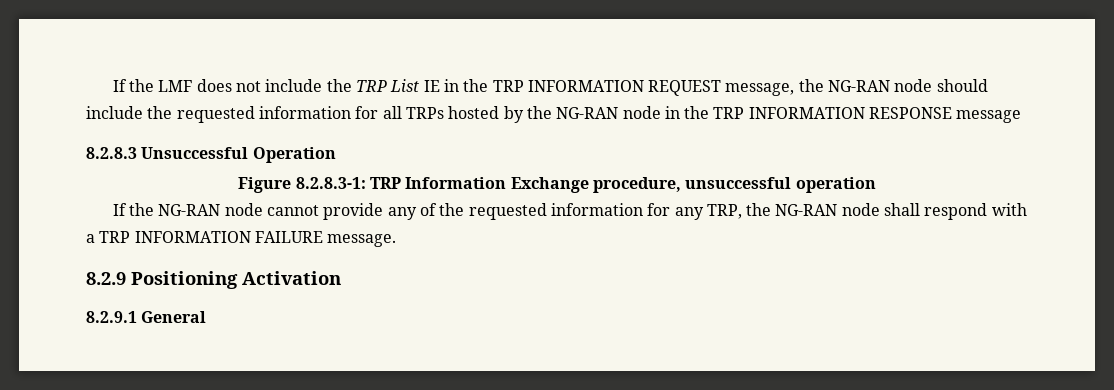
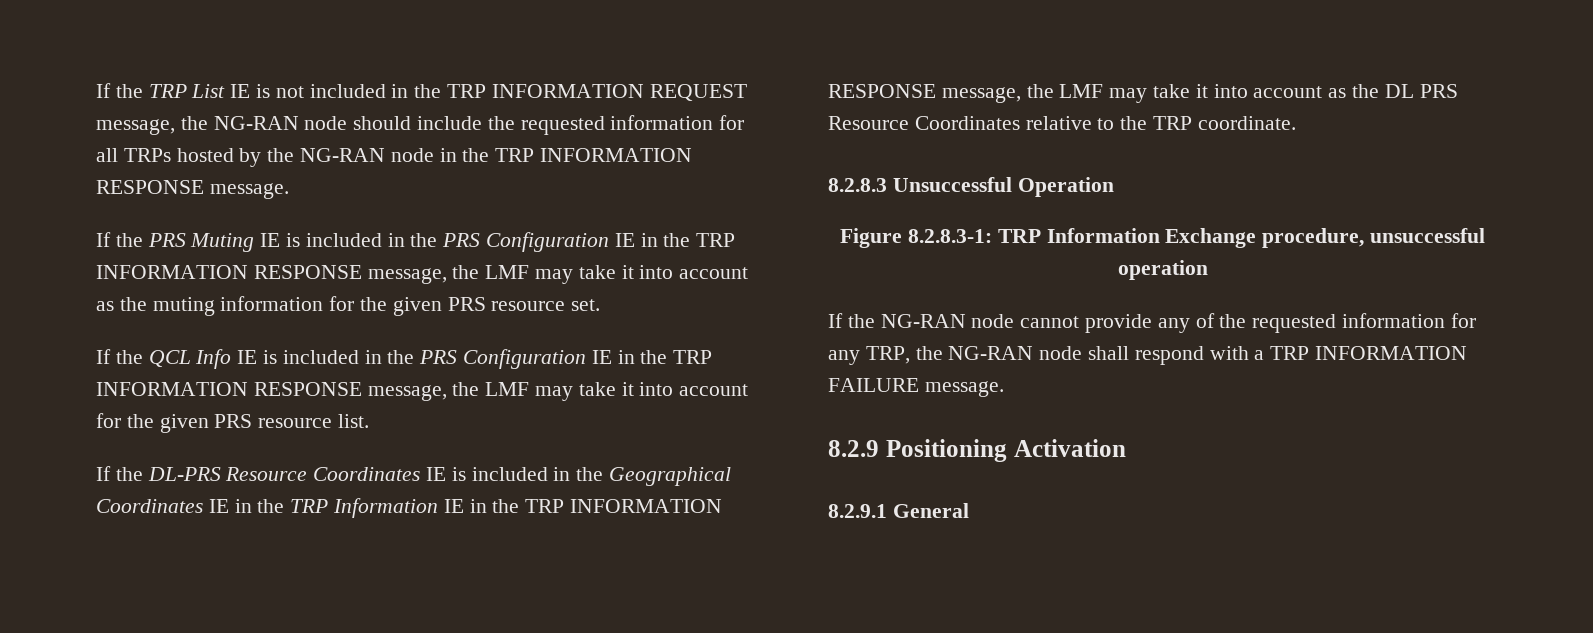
[112,79,440,92] If the LMF does not include the TRP List IE -> [96,83,386,98] If the TRP List IE is not included
[956,110,1022,123] message -> [209,183,289,199] [96,232,736,252] [96,265,749,284] [96,296,601,316] [96,349,713,369] [96,382,749,401] [96,413,370,433] [96,466,732,486] [96,498,723,518] [828,84,1458,103] [828,116,1296,130] message. // If the PRS Muting IE is included in the PRS Configuration IE in the TRP INFORMATION RESPONSE message, the LMF may take it into account as the muting information for the given PRS resource set. // If the QCL Info IE is included in the PRS Configuration IE in the TRP INFORMATION RESPONSE message, the LMF may take it into account for the given PRS resource list. // If the DL-PRS Resource Coordinates IE is included in the Geographical Coordinates IE in the TRP Information IE in the TRP INFORMATION RESPONSE message, the LMF may take it into account as the DL PRS Resource Coordinates relative to the TRP coordinate.

